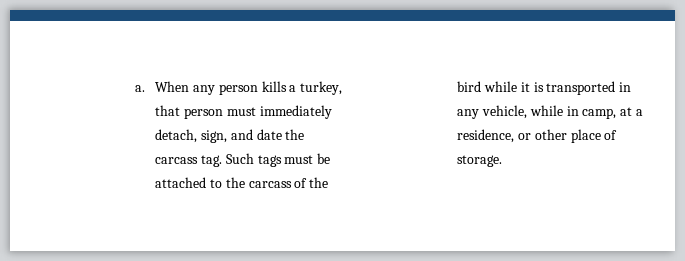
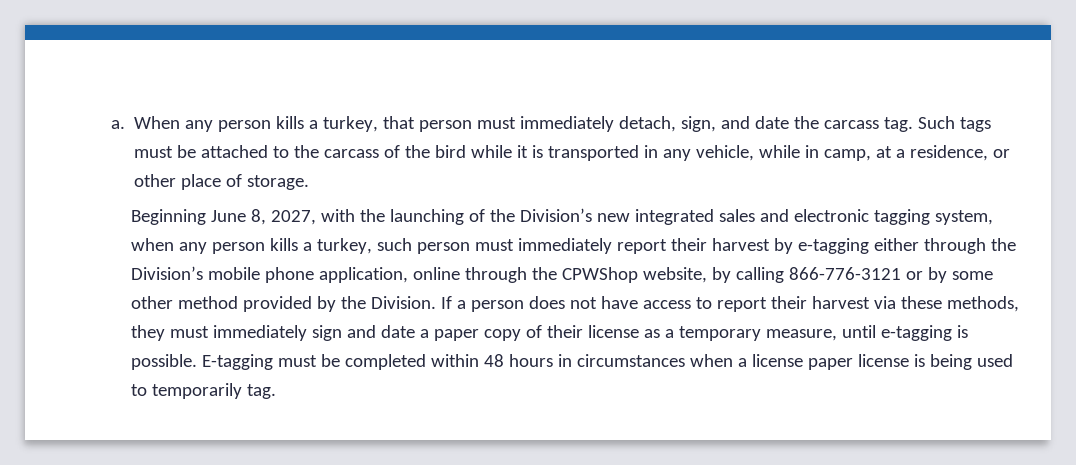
(503, 161) none -> [131,208,994,225] [131,238,1017,254] [131,266,994,283] [131,296,1020,312] [131,325,969,341] [131,354,1014,370] [131,383,277,399] // Beginning June 8, 2027, with the launching of the Division’s new integrated sales and electronic tagging system, when any person kills a turkey, such person must immediately report their harvest by e-tagging either through the Division’s mobile phone application, online through the CPWShop website, by calling 866-776-3121 or by some other method provided by the Division. If a person does not have access to report their harvest via these methods, they must immediately sign and date a paper copy of their license as a temporary measure, until e-tagging is possible. E-tagging must be completed within 48 hours in circumstances when a license paper license is being used to temporarily tag.

